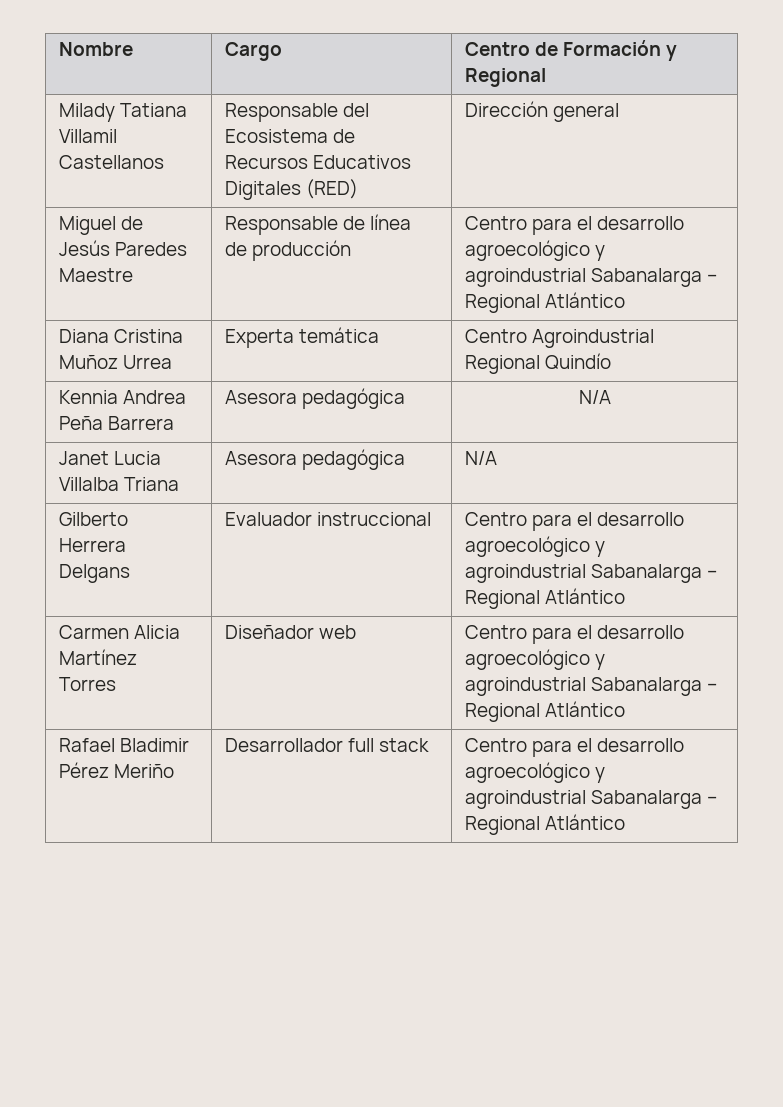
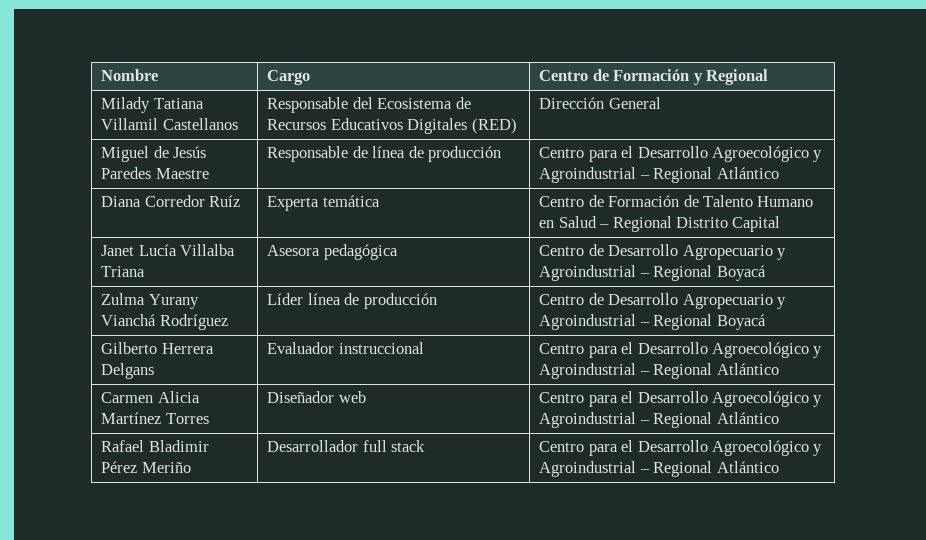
[553,103,620,122] general -> [608,97,661,109] General
[597,216,685,230] [465,240,606,261] [465,268,703,287] desarrollo agroecológico y agroindustrial Sabanalarga -> [637,146,823,162] [539,167,637,183] Desarrollo Agroecológico y Agroindustrial
[114,329,184,343] [59,355,173,369] Cristina Muñoz Urrea -> [144,195,241,207] Corredor Ruíz
[532,329,655,348] [465,353,612,374] [59,390,187,404] [59,416,175,430] [225,388,406,409] [578,390,611,404] Agroindustrial Regional Quindío // Kennia Andrea Peña Barrera | Asesora pedagógica | N/A -> [588,195,814,207] [539,216,781,232] de Formación de Talento Humano en Salud – Regional Distrito Capital
[114,451,162,465] Lucia -> [138,244,177,256] Lucía
[465,451,498,465] N/A -> [539,244,786,260] [539,265,766,281] [101,293,199,309] [101,314,228,330] [267,293,437,309] [539,293,786,309] [539,314,766,330] Centro de Desarrollo Agropecuario y Agroindustrial – Regional Boyacá // Zulma Yurany Vianchá Rodríguez | Líder línea de producción | Centro de Desarrollo Agropecuario y Agroindustrial – Regional Boyacá
[597,512,685,526] [465,536,606,557] [465,564,703,583] desarrollo agroecológico y agroindustrial Sabanalarga -> [637,342,823,358] [539,363,637,379] Desarrollo Agroecológico y Agroindustrial
[597,625,685,639] [465,649,606,670] [465,677,703,696] desarrollo agroecológico y agroindustrial Sabanalarga -> [637,391,823,407] [539,412,637,428] Desarrollo Agroecológico y Agroindustrial
[597,738,685,752] [465,762,606,783] [465,790,703,809] desarrollo agroecológico y agroindustrial Sabanalarga -> [637,440,823,456] [539,461,637,477] Desarrollo Agroecológico y Agroindustrial

